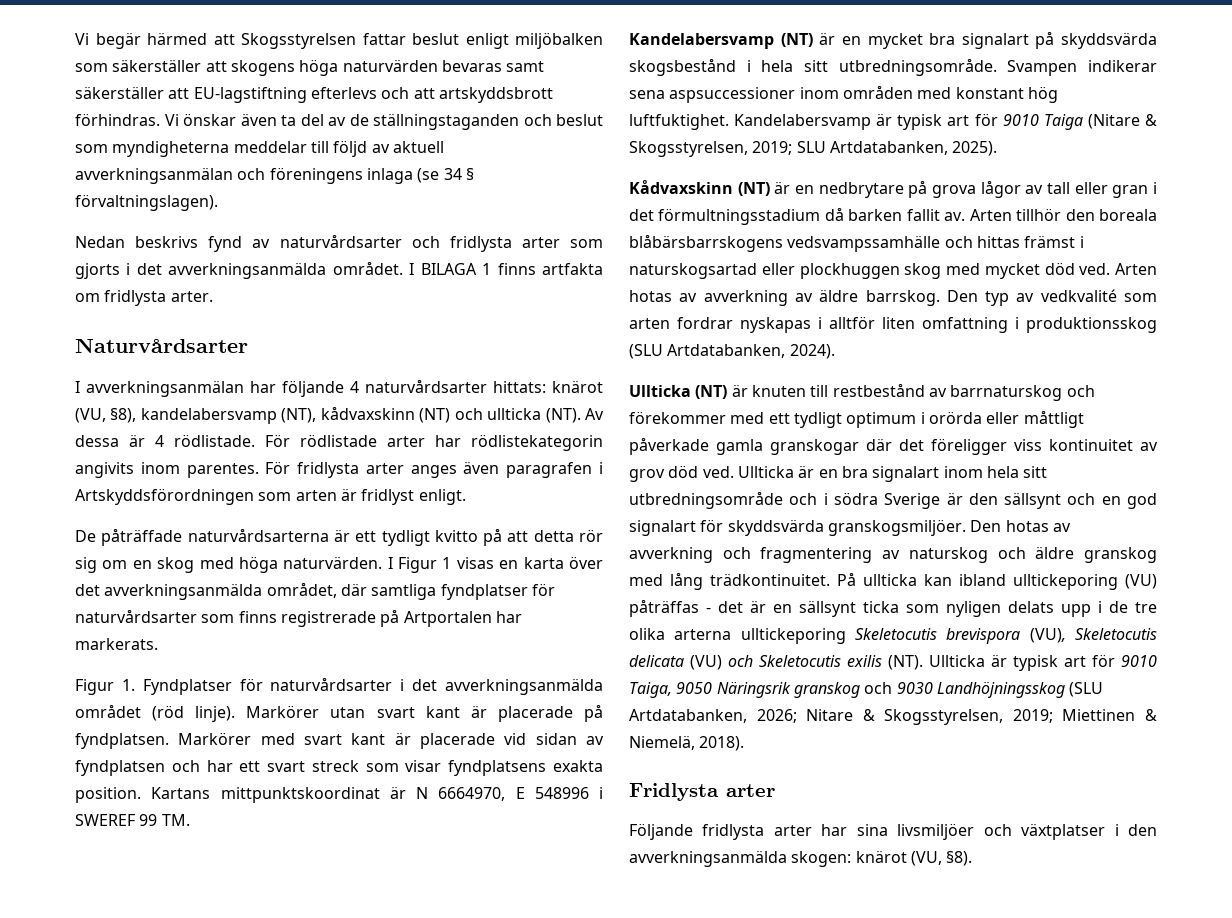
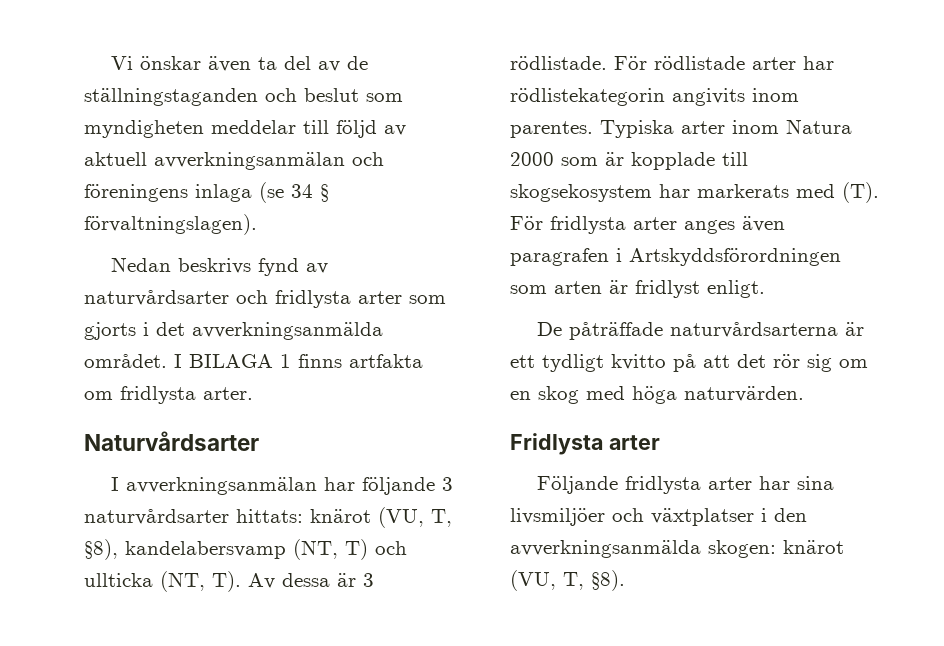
[75,32,603,49] [75,59,545,76] [75,86,553,103] [75,113,179,126] Vi begär härmed att Skogsstyrelsen fattar beslut enligt miljöbalken som säkerställer att skogens höga naturvärden bevaras samt säkerställer att EU-lagstiftning efterlevs och att artskyddsbrott förhindras. Vi -> [111,56,134,70] Vi
[112,141,230,157] myndigheterna -> [84,120,204,138] myndigheten
[350,381,359,393] 4 -> [442,477,454,491] 3
(106, 415) none -> [431,509,452,527] T,
[281,406,581,423] (NT), kådvaxskinn (NT) och ullticka (NT). -> [293,539,407,560] [84,571,241,592] (NT, T) och ullticka (NT, T).
[155,435,164,447] 4 -> [363,573,374,587] 3
(259, 470) none -> [600,119,852,138] [510,152,748,170] [510,182,879,203] Typiska arter inom Natura 2000 som är kopplade till skogsekosystem har markerats med (T).
[533,530,574,542] detta -> [737,354,766,368] det
[387,556,603,573] [75,582,555,600] [75,609,522,627] [75,638,158,650] [75,677,603,695] [75,704,603,722] [75,732,604,749] [75,760,603,776] [75,786,603,803] [75,814,190,826] [629,31,1157,49] [629,58,1157,76] [629,85,1058,103] [629,113,1157,130] [629,141,998,157] [629,180,1157,198] [629,207,1157,225] [629,234,1084,252] [629,262,1157,279] [629,289,1157,306] [629,316,1157,333] [629,344,835,359] [629,383,1095,401] [629,410,1084,428] [629,437,1158,455] [629,465,1048,482] [629,491,1157,509] [629,519,1071,536] [629,546,1157,563] [629,572,1157,590] [629,599,1157,617] [629,628,1157,644] [629,654,1157,671] [629,681,1104,698] [629,709,1157,725] [629,735,745,751] I Figur 1 visas en karta över det avverkningsanmälda området, där samtliga fyndplatser för naturvårdsarter som finns registrerade på Artportalen har markerats. // Figur 1. Fyndplatser för naturvårdsarter i det avverkningsanmälda området (röd linje). Markörer utan svart kant är placerade på fyndplatsen. Markörer med svart kant är placerade vid sidan av fyndplatsen och har ett svart streck som visar fyndplatsens exakta position. Kartans mittpunktskoordinat är N 6664970, E 548996 i SWEREF 99 TM. // Kandelabersvamp (NT) är en mycket bra signalart på skyddsvärda skogsbestånd i hela sitt utbredningsområde. Svampen indikerar sena aspsuccessioner inom områden med konstant hög luftfuktighet. Kandelabersvamp är typisk art för 9010 Taiga (Nitare & Skogsstyrelsen, 2019; SLU Artdatabanken, 2025). // Kådvaxskinn (NT) är en nedbrytare på grova lågor av tall eller gran i det förmultningsstadium då barken fallit av. Arten tillhör den boreala blåbärsbarrskogens vedsvampssamhälle och hittas främst i naturskogsartad eller plockhuggen skog med mycket död ved. Arten hotas av avverkning av äldre barrskog. Den typ av vedkvalité som arten fordrar nyskapas i alltför liten omfattning i produktionsskog (SLU Artdatabanken, 2024). // Ullticka (NT) är knuten till restbestånd av barrnaturskog och förekommer med ett tydligt optimum i orörda eller måttligt påverkade gamla granskogar där det föreligger viss kontinuitet av grov död ved. Ullticka är en bra signalart inom hela sitt utbredningsområde och i södra Sverige är den sällsynt och en god signalart för skyddsvärda granskogsmiljöer. Den hotas av avverkning och fragmentering av naturskog och äldre granskog med lång trädkontinuitet. På ullticka kan ibland ulltickeporing (VU) påträffas - det är en sällsynt ticka som nyligen delats upp i de tre olika arterna ulltickeporing Skeletocutis brevispora (VU), Skeletocutis delicata (VU) och Skeletocutis exilis (NT). Ullticka är typisk art för 9010 Taiga, 9050 Näringsrik granskog och 9030 Landhöjningsskog (SLU Artdatabanken, 2026; Nitare & Skogsstyrelsen, 2019; Miettinen & Niemelä, 2018). -> (804, 394) none
(942, 858) none -> [563,572,584,590] T,

